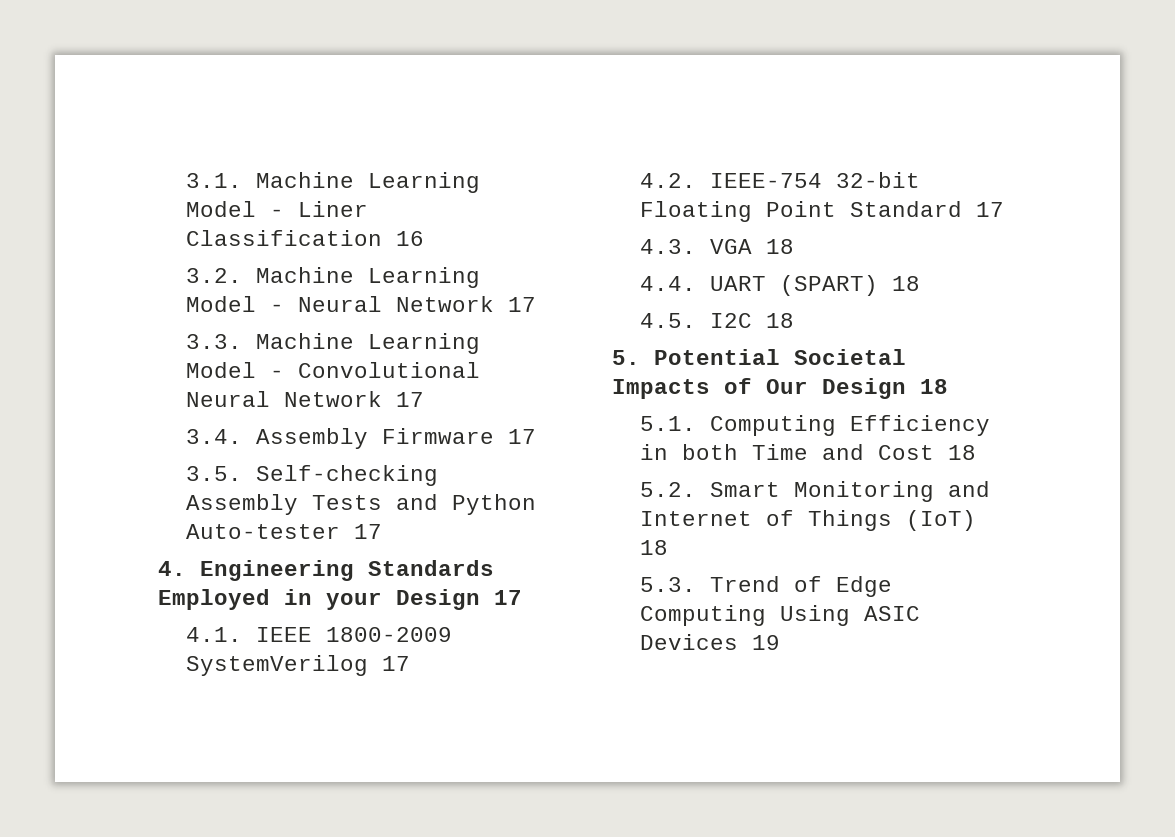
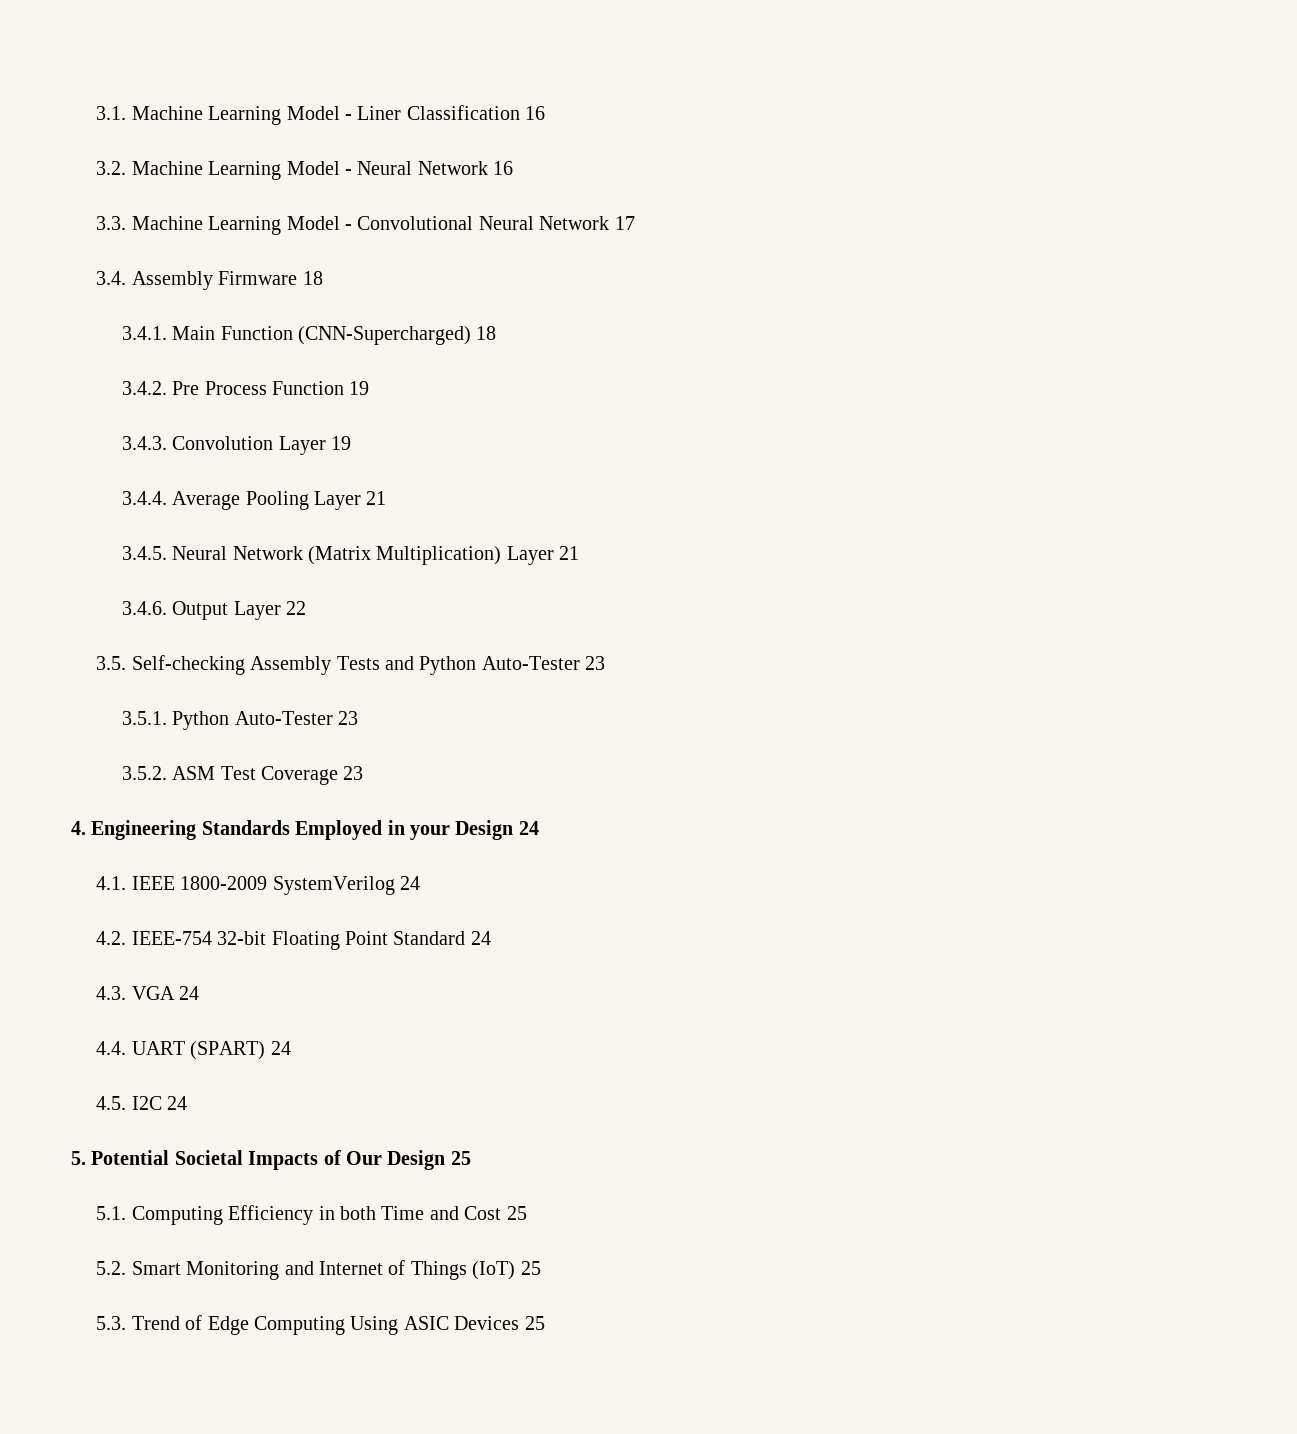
[508,297,537,312] 17 -> [493,161,514,175] 16
[508,429,537,444] 17 -> [302,271,323,285] [121,326,497,345] [121,381,370,395] [121,436,352,455] [121,491,387,510] [121,546,580,565] [121,601,307,620] 18 // 3.4.1. Main Function (CNN-Supercharged) 18 // 3.4.2. Pre Process Function 19 // 3.4.3. Convolution Layer 19 // 3.4.4. Average Pooling Layer 21 // 3.4.5. Neural Network (Matrix Multiplication) Layer 21 // 3.4.6. Output Layer 22
[186,524,383,539] Auto-tester 17 -> [481,656,606,670] [121,711,359,730] [121,766,364,785] Auto-Tester 23 // 3.5.1. Python Auto-Tester 23 // 3.5.2. ASM Test Coverage 23
[494,590,522,605] 17 -> [518,821,539,835] 24
[382,656,411,671] 17 -> [400,876,421,890] 24
[976,202,1005,217] 17 -> [470,931,491,945] 24
[766,239,795,254] 18 -> [179,986,200,1000] 24
[892,276,921,291] 18 -> [270,1041,291,1055] 24
[766,313,795,328] 18 -> [167,1096,188,1110] 24
[920,379,948,394] 18 -> [450,1151,471,1165] 25
[948,445,977,460] 18 -> [506,1206,527,1220] 25
[640,540,669,555] 18 -> [520,1261,541,1275] 25
[752,635,781,650] 19 -> [524,1316,545,1330] 25

